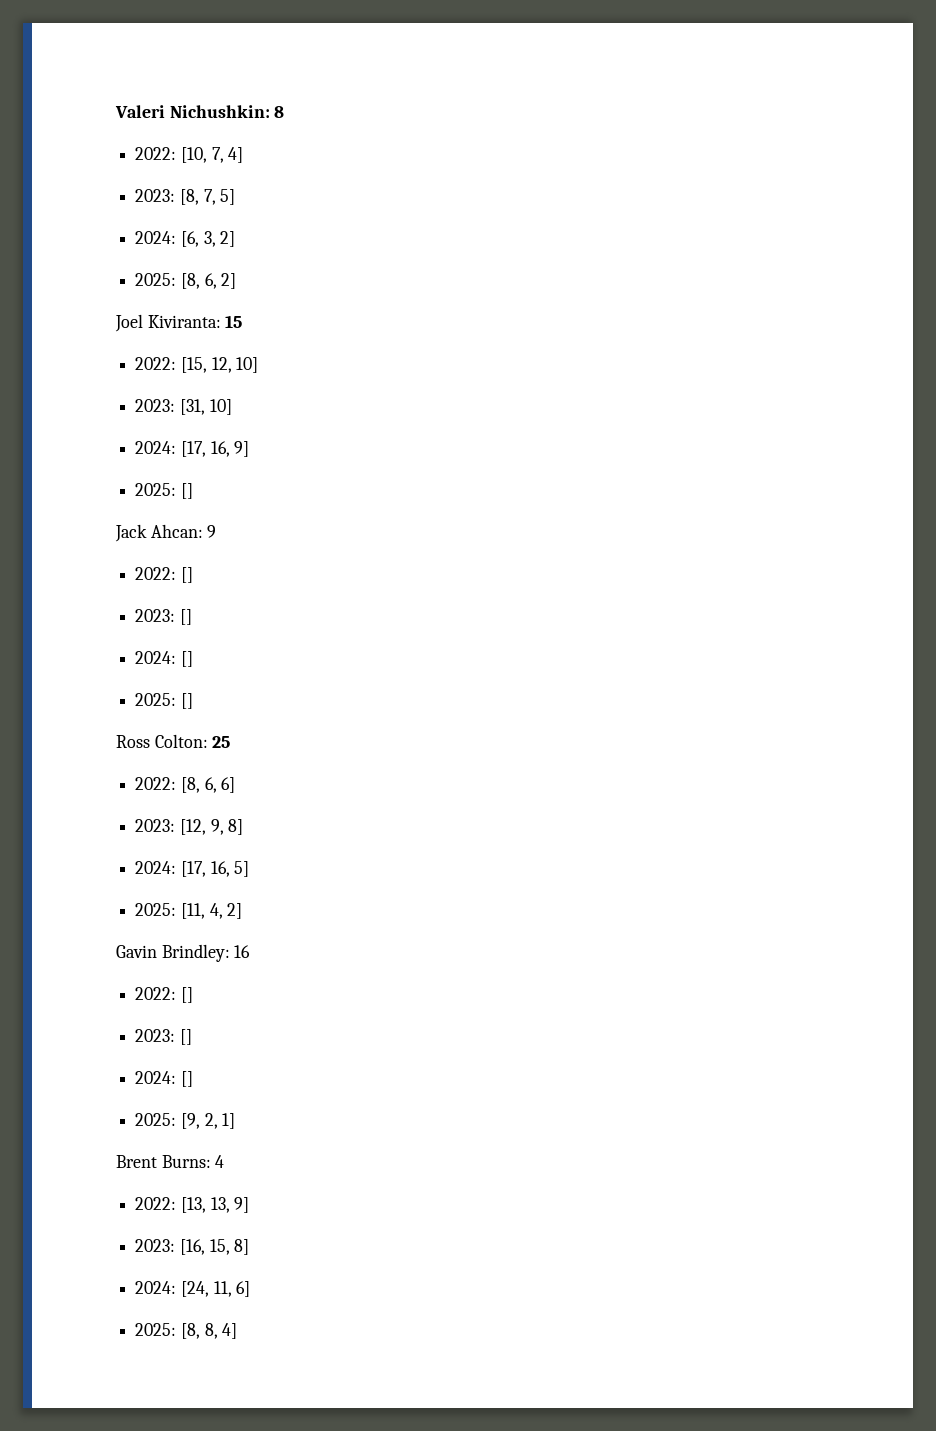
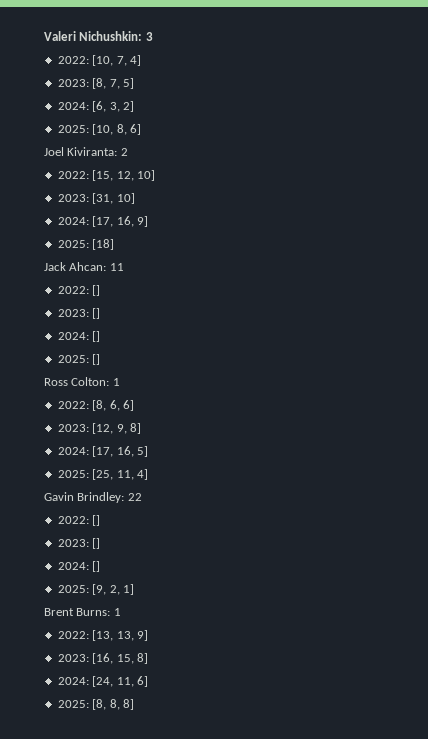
[274,106,285,118] 8 -> [145,32,153,41] 3
[180,273,237,289] [8, 6, 2] -> [92,124,141,135] [10, 8, 6]
[225,315,243,328] 15 -> [120,148,128,156] 2
[180,483,193,499] [] -> [92,239,115,250] [18]
[207,525,217,538] 9 -> [109,263,124,271] 11
[212,736,231,748] 25 -> [112,378,120,386] 1
[180,903,243,919] [11, 4, 2] -> [92,469,148,480] [25, 11, 4]
[234,945,251,958] 16 -> [127,493,142,501] 22
[215,1155,225,1168] 4 -> [113,608,121,616] 1
[222,1323,238,1339] 4] -> [122,699,134,710] 8]

